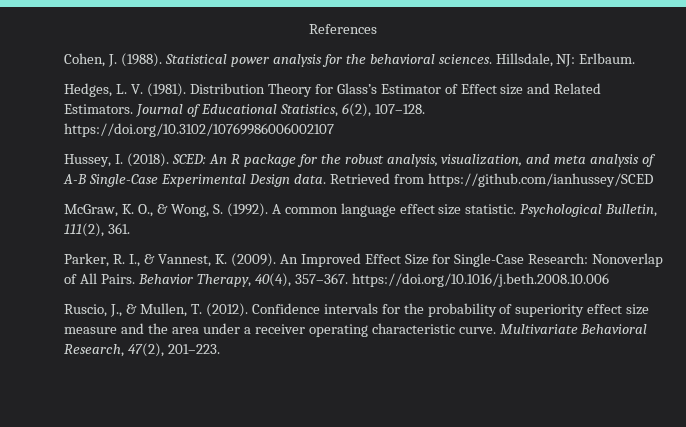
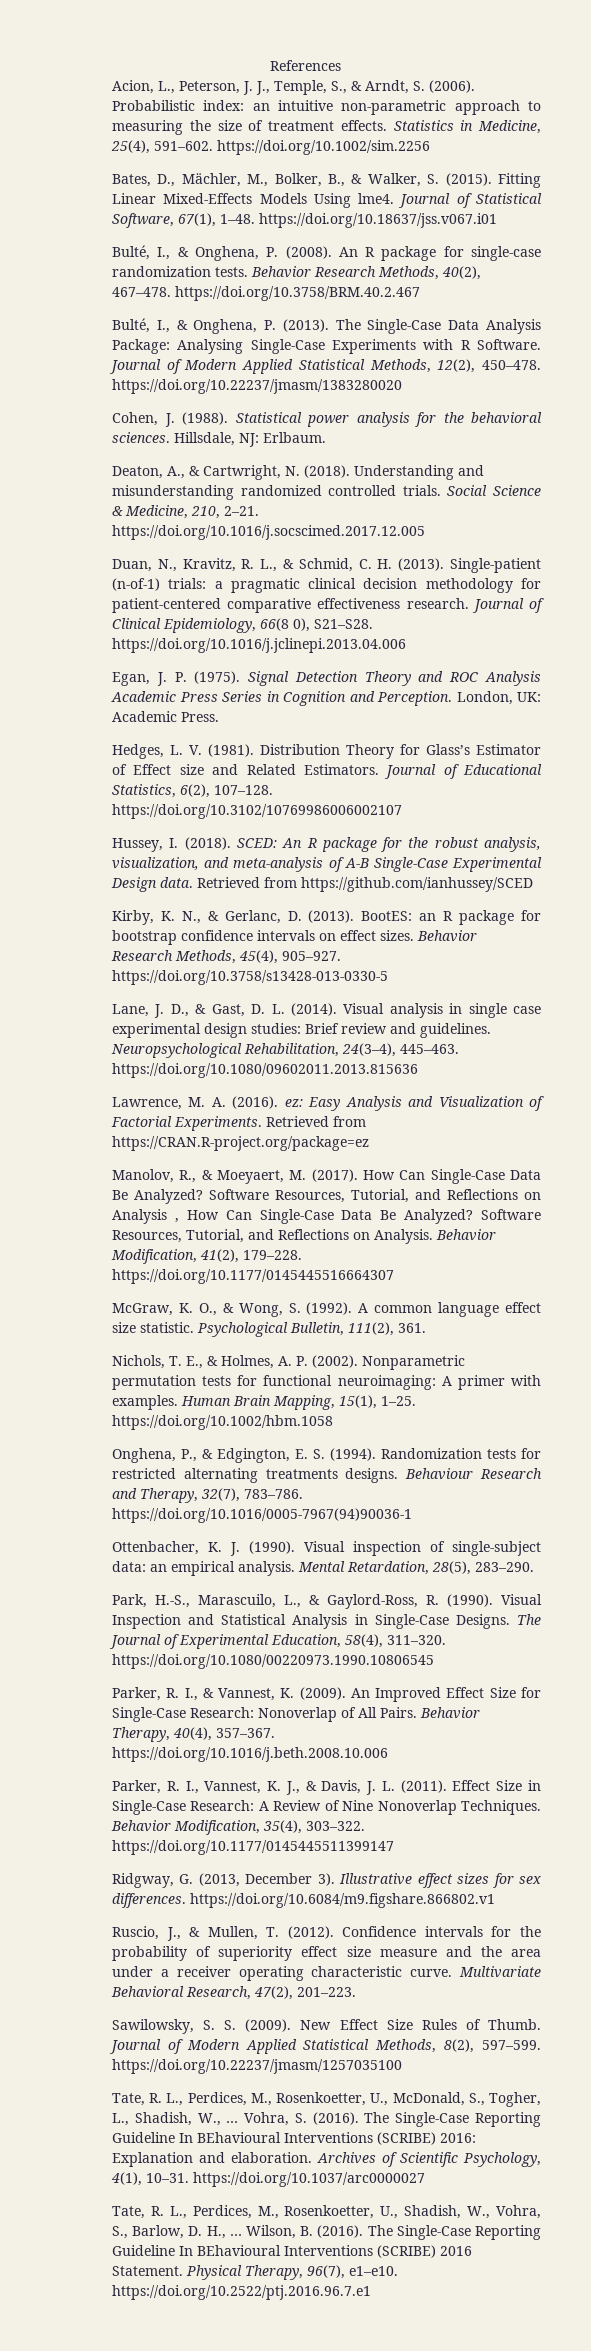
(377, 29) none -> [112,80,476,95] [112,100,541,115] [112,120,541,135] [111,140,431,155] [112,173,541,188] [112,193,542,208] [112,213,498,228] [112,245,542,261] [112,266,482,280] [112,286,421,301] [112,318,541,334] [112,339,541,354] [109,359,541,374] [112,379,403,394] // Acion, L., Peterson, J. J., Temple, S., & Arndt, S. (2006). Probabilistic index: an intuitive non-parametric approach to measuring the size of treatment effects. Statistics in Medicine, 25(4), 591–602. https://doi.org/10.1002/sim.2256 // Bates, D., Mächler, M., Bolker, B., & Walker, S. (2015). Fitting Linear Mixed-Effects Models Using lme4. Journal of Statistical Software, 67(1), 1–48. https://doi.org/10.18637/jss.v067.i01 // Bulté, I., & Onghena, P. (2008). An R package for single-case randomization tests. Behavior Research Methods, 40(2), 467–478. https://doi.org/10.3758/BRM.40.2.467 // Bulté, I., & Onghena, P. (2013). The Single-Case Data Analysis Package: Analysing Single-Case Experiments with R Software. Journal of Modern Applied Statistical Methods, 12(2), 450–478. https://doi.org/10.22237/jmasm/1383280020
(636, 58) none -> [112,465,485,480] [112,485,541,500] [112,505,260,519] [112,525,426,540] [112,558,542,573] [112,578,541,593] [112,598,544,613] [112,618,374,633] [112,638,407,653] [112,671,541,686] [111,691,541,706] [112,711,220,722] // Deaton, A., & Cartwright, N. (2018). Understanding and misunderstanding randomized controlled trials. Social Science & Medicine, 210, 2–21. https://doi.org/10.1016/j.socscimed.2017.12.005 // Duan, N., Kravitz, R. L., & Schmid, C. H. (2013). Single-patient (n-of-1) trials: a pragmatic clinical decision methodology for patient-centered comparative effectiveness research. Journal of Clinical Epidemiology, 66(8 0), S21–S28. https://doi.org/10.1016/j.jclinepi.2013.04.006 // Egan, J. P. (1975). Signal Detection Theory and ROC Analysis Academic Press Series in Cognition and Perception. London, UK: Academic Press.
[554,154,640,167] meta analysis -> [233,857,324,872] meta-analysis
(653, 180) none -> [112,910,541,925] [112,930,478,945] [111,950,342,964] [112,970,389,985] [112,1003,541,1018] [112,1023,492,1038] [111,1043,460,1058] [112,1063,419,1078] [112,1096,545,1111] [111,1116,367,1131] [112,1136,370,1151] [112,1169,541,1184] [112,1189,541,1204] [112,1209,541,1224] [112,1229,497,1244] [111,1249,303,1264] [112,1269,395,1284] // Kirby, K. N., & Gerlanc, D. (2013). BootES: an R package for bootstrap confidence intervals on effect sizes. Behavior Research Methods, 45(4), 905–927. https://doi.org/10.3758/s13428-013-0330-5 // Lane, J. D., & Gast, D. L. (2014). Visual analysis in single case experimental design studies: Brief review and guidelines. Neuropsychological Rehabilitation, 24(3–4), 445–463. https://doi.org/10.1080/09602011.2013.815636 // Lawrence, M. A. (2016). ez: Easy Analysis and Visualization of Factorial Experiments. Retrieved from https://CRAN.R-project.org/package=ez // Manolov, R., & Moeyaert, M. (2017). How Can Single-Case Data Be Analyzed? Software Resources, Tutorial, and Reflections on Analysis , How Can Single-Case Data Be Analyzed? Software Resources, Tutorial, and Reflections on Analysis. Behavior Modification, 41(2), 179–228. https://doi.org/10.1177/0145445516664307
(131, 228) none -> [112,1355,466,1370] [112,1375,541,1390] [112,1395,417,1410] [112,1415,334,1430] [112,1448,541,1463] [112,1468,542,1483] [112,1488,304,1503] [112,1508,413,1523] [112,1541,541,1556] [112,1561,535,1576] [112,1594,542,1609] [112,1614,541,1629] [109,1634,447,1649] [112,1654,435,1669] // Nichols, T. E., & Holmes, A. P. (2002). Nonparametric permutation tests for functional neuroimaging: A primer with examples. Human Brain Mapping, 15(1), 1–25. https://doi.org/10.1002/hbm.1058 // Onghena, P., & Edgington, E. S. (1994). Randomization tests for restricted alternating treatments designs. Behaviour Research and Therapy, 32(7), 783–786. https://doi.org/10.1016/0005-7967(94)90036-1 // Ottenbacher, K. J. (1990). Visual inspection of single-subject data: an empirical analysis. Mental Retardation, 28(5), 283–290. // Park, H.-S., Marascuilo, L., & Gaylord-Ross, R. (1990). Visual Inspection and Statistical Analysis in Single-Case Designs. The Journal of Experimental Education, 58(4), 311–320. https://doi.org/10.1080/00220973.1990.10806545
(609, 280) none -> [112,1780,541,1795] [112,1800,541,1815] [111,1820,366,1835] [112,1840,395,1855] [112,1873,541,1888] [112,1893,496,1908] // Parker, R. I., Vannest, K. J., & Davis, J. L. (2011). Effect Size in Single-Case Research: A Review of Nine Nonoverlap Techniques. Behavior Modification, 35(4), 303–322. https://doi.org/10.1177/0145445511399147 // Ridgway, G. (2013, December 3). Illustrative effect sizes for sex differences. https://doi.org/10.6084/m9.figshare.866802.v1
(221, 349) none -> [112,2019,542,2034] [109,2039,541,2054] [112,2059,403,2074] [112,2092,541,2107] [112,2112,541,2127] [112,2132,477,2145] [112,2152,541,2167] [111,2172,426,2187] [112,2205,542,2219] [112,2225,541,2240] [112,2245,473,2258] [112,2265,399,2280] [112,2285,372,2300] // Sawilowsky, S. S. (2009). New Effect Size Rules of Thumb. Journal of Modern Applied Statistical Methods, 8(2), 597–599. https://doi.org/10.22237/jmasm/1257035100 // Tate, R. L., Perdices, M., Rosenkoetter, U., McDonald, S., Togher, L., Shadish, W., … Vohra, S. (2016). The Single-Case Reporting Guideline In BEhavioural Interventions (SCRIBE) 2016: Explanation and elaboration. Archives of Scientific Psychology, 4(1), 10–31. https://doi.org/10.1037/arc0000027 // Tate, R. L., Perdices, M., Rosenkoetter, U., Shadish, W., Vohra, S., Barlow, D. H., … Wilson, B. (2016). The Single-Case Reporting Guideline In BEhavioural Interventions (SCRIBE) 2016 Statement. Physical Therapy, 96(7), e1–e10. https://doi.org/10.2522/ptj.2016.96.7.e1

